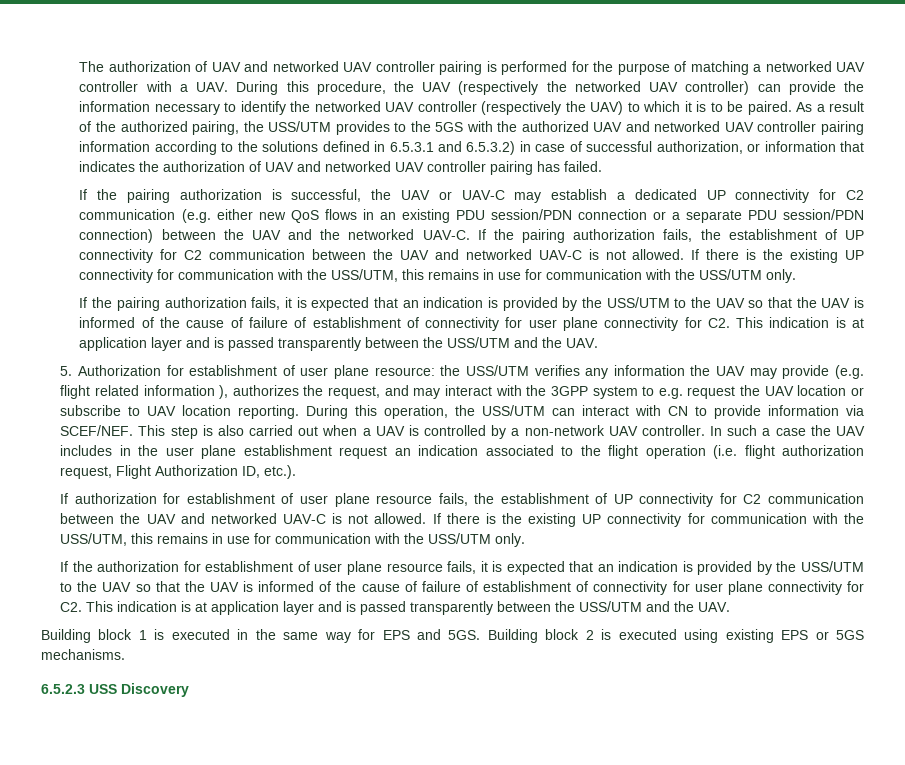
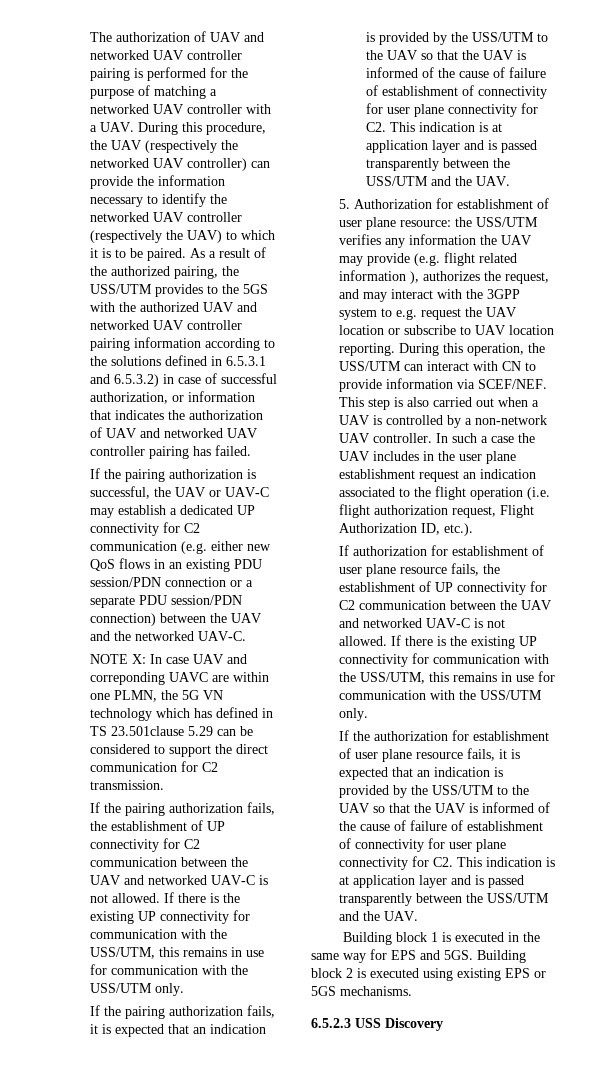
(470, 235) none -> [90,654,248,664] [90,672,270,685] [90,690,224,702] [90,707,274,721] [90,726,254,736] [90,744,269,757] [90,761,219,772] [90,780,165,790] // NOTE X: In case UAV and correponding UAVC are within one PLMN, the 5G VN technology which has defined in TS 23.501clause 5.29 can be considered to support the direct communication for C2 transmission. //

